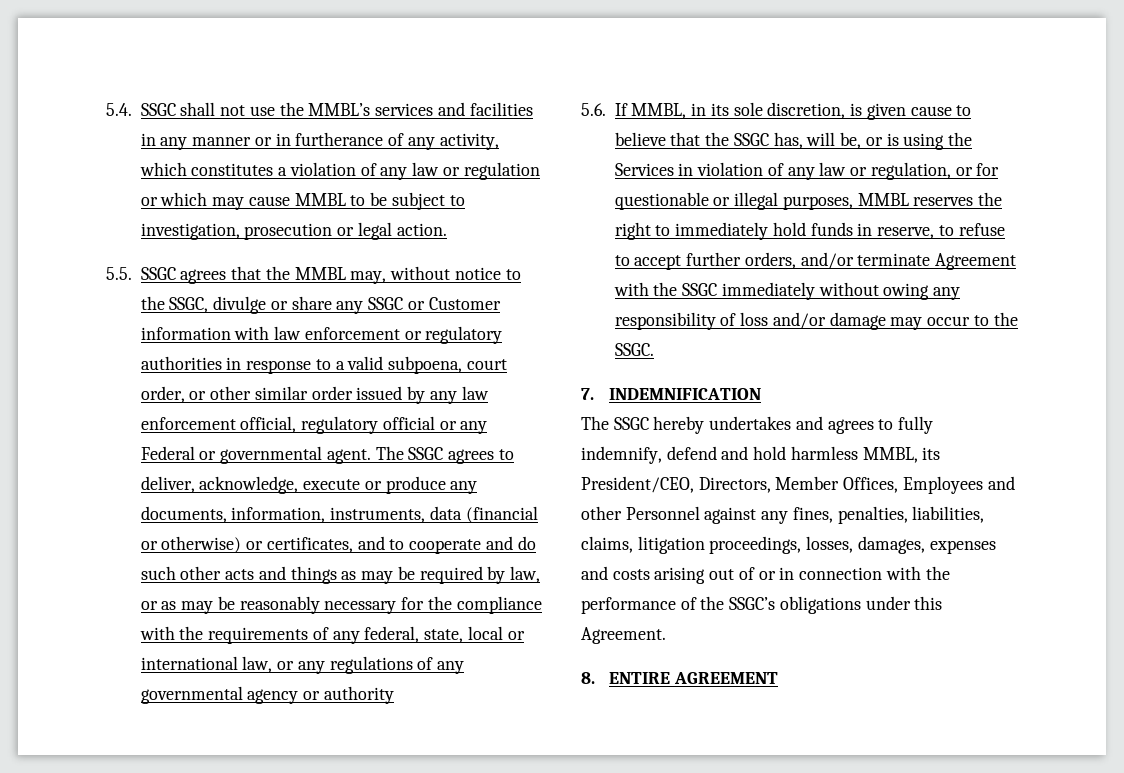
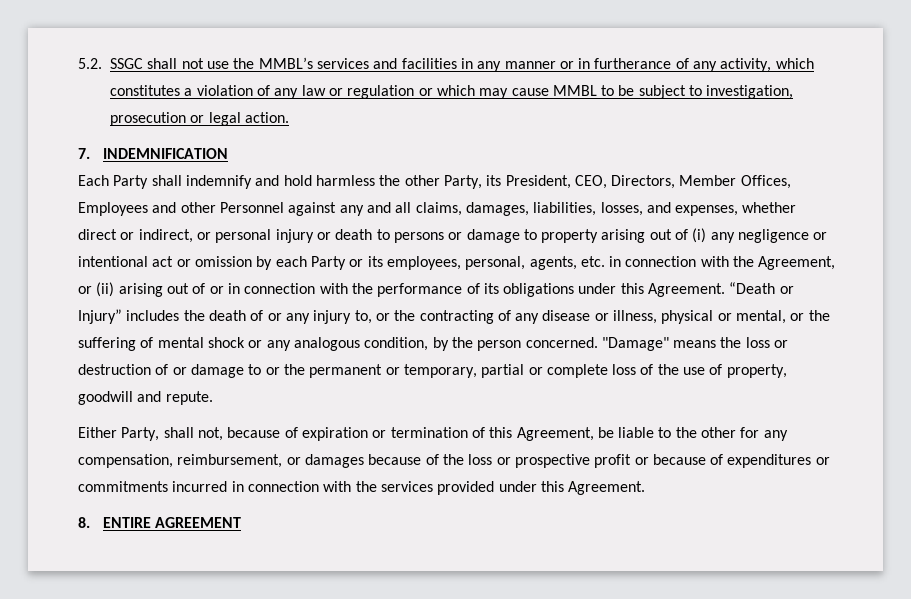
[106,103,132,116] 5.4. -> [78,58,102,69] 5.2.
[106,266,521,284] [140,296,501,314] [140,326,503,344] [140,356,507,374] [140,386,489,404] [140,416,488,434] [140,446,514,464] [140,476,478,494] [140,506,538,523] [140,536,536,554] [140,566,540,584] [140,596,542,614] [139,626,525,644] [140,656,465,674] [140,686,394,704] [581,102,972,120] [614,132,972,150] [614,162,1000,180] [614,192,1003,210] [614,222,1005,240] [614,252,1017,270] [613,282,961,300] [614,312,1018,330] [614,343,654,356] [581,388,762,400] [581,416,934,434] [581,446,941,464] [581,476,694,493] 5.5. SSGC agrees that the MMBL may, without notice to the SSGC, divulge or share any SSGC or Customer information with law enforcement or regulatory authorities in response to a valid subpoena, court order, or other similar order issued by any law enforcement official, regulatory official or any Federal or governmental agent. The SSGC agrees to deliver, acknowledge, execute or produce any documents, information, instruments, data (financial or otherwise) or certificates, and to cooperate and do such other acts and things as may be required by law, or as may be reasonably necessary for the compliance with the requirements of any federal, state, local or international law, or any regulations of any governmental agency or authority // 5.6. If MMBL, in its sole discretion, is given cause to believe that the SSGC has, will be, or is using the Services in violation of any law or regulation, or for questionable or illegal purposes, MMBL reserves the right to immediately hold funds in reserve, to refuse to accept further orders, and/or terminate Agreement with the SSGC immediately without owing any responsibility of loss and/or damage may occur to the SSGC. // 7. INDEMNIFICATION // The SSGC hereby undertakes and agrees to fully indemnify, defend and hold harmless MMBL, its President/CEO, -> [78,148,228,159] [78,175,607,189] 7. INDEMNIFICATION // Each Party shall indemnify and hold harmless the other Party, its President, CEO,
[792,506,985,524] [581,536,996,554] [581,566,650,580] fines, penalties, liabilities, claims, litigation proceedings, losses, damages, expenses and costs -> [366,202,797,216] [78,228,828,243] [78,256,836,270] [78,282,115,297] and all claims, damages, liabilities, losses, and expenses, whether direct or indirect, or personal injury or death to persons or damage to property arising out of (i) any negligence or intentional act or omission by each Party or its employees, personal, agents, etc. in connection with the Agreement, or (ii)
[700,596,861,614] the SSGC’s obligations -> [483,282,794,297] [78,309,830,324] [78,337,789,351] [78,364,787,378] [78,391,213,405] [78,427,788,441] [78,454,830,468] [78,481,495,495] its obligations under this Agreement. “Death or Injury” includes the death of or any injury to, or the contracting of any disease or illness, physical or mental, or the suffering of mental shock or any analogous condition, by the person concerned. "Damage" means the loss or destruction of or damage to or the permanent or temporary, partial or complete loss of the use of property, goodwill and repute. // Either Party, shall not, because of expiration or termination of this Agreement, be liable to the other for any compensation, reimbursement, or damages because of the loss or prospective profit or because of expenditures or commitments incurred in connection with the services provided

